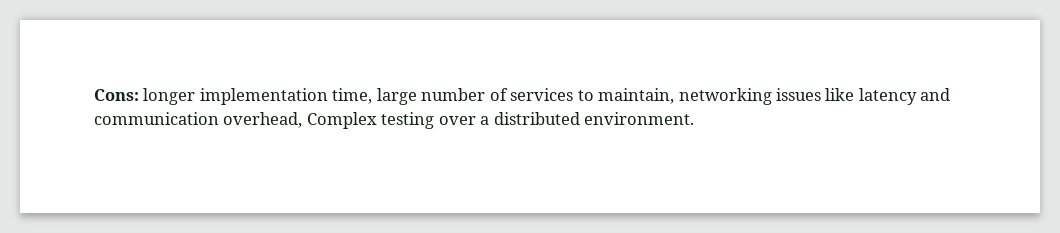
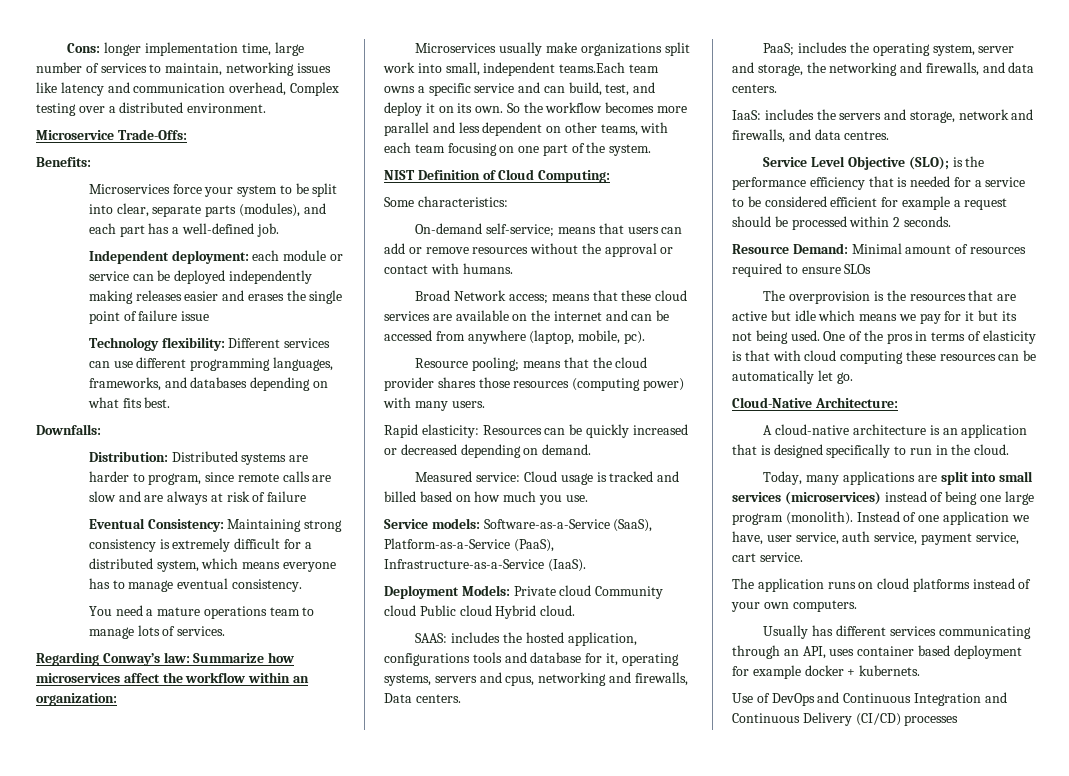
(695, 118) none -> [36,129,187,140] [36,157,91,167] [88,183,338,197] [88,203,326,217] [88,223,279,237] [88,250,343,264] [88,270,312,284] [88,290,343,304] [88,310,210,324] [88,337,331,351] [88,357,333,371] [88,377,328,391] [87,397,171,408] [36,424,101,435] [88,451,309,465] [88,471,332,485] [88,491,307,505] [88,518,343,532] [88,538,312,552] [88,558,336,572] [88,578,302,592] [88,605,315,619] [88,625,226,639] [36,652,295,666] [36,672,309,683] [36,693,117,706] [415,42,690,56] [383,62,659,76] [384,82,656,96] [384,102,688,116] [384,122,669,136] [384,142,652,156] [384,169,611,183] [384,196,508,207] [415,223,683,237] [384,243,674,257] [384,263,513,274] [415,290,688,304] [384,310,670,321] [384,330,645,344] [415,357,648,371] [384,377,684,391] [383,397,485,411] [384,424,688,438] [384,444,592,458] [415,471,680,485] [384,491,588,505] [384,518,653,532] [384,538,554,552] [384,559,586,572] [384,585,664,599] [384,605,576,619] [415,632,637,646] [384,652,679,666] [384,672,688,686] [384,693,461,703] [763,42,1015,56] [732,62,1035,76] [732,84,777,93] [732,109,1034,123] [732,129,890,143] [763,156,985,170] [732,176,1026,190] [732,196,1008,210] [732,216,951,230] [732,243,1026,254] [732,263,872,277] [763,290,1017,304] [732,310,1017,324] [732,330,1036,344] [732,350,1037,364] [732,370,853,384] [732,397,898,408] [763,424,1028,438] [732,444,1010,458] [763,471,1034,485] [732,491,1034,505] [732,511,1029,525] [732,531,1019,545] [732,552,803,562] [732,578,1032,592] [731,600,857,612] [763,625,1031,639] [732,645,1022,659] [732,665,921,679] [732,692,1007,706] [732,712,959,726] // Microservice Trade-Offs: // Benefits: // Microservices force your system to be split into clear, separate parts (modules), and each part has a well-defined job. // Independent deployment: each module or service can be deployed independently making releases easier and erases the single point of failure issue // Technology flexibility: Different services can use different programming languages, frameworks, and databases depending on what fits best. // Downfalls: // Distribution: Distributed systems are harder to program, since remote calls are slow and are always at risk of failure // Eventual Consistency: Maintaining strong consistency is extremely difficult for a distributed system, which means everyone has to manage eventual consistency. // You need a mature operations team to manage lots of services. // Regarding Conway’s law: Summarize how microservices affect the workflow within an organization: // Microservices usually make organizations split work into small, independent teams.Each team owns a specific service and can build, test, and deploy it on its own. So the workflow becomes more parallel and less dependent on other teams, with each team focusing on one part of the system. // NIST Definition of Cloud Computing: // Some characteristics: // On-demand self-service; means that users can add or remove resources without the approval or contact with humans. // Broad Network access; means that these cloud services are available on the internet and can be accessed from anywhere (laptop, mobile, pc). // Resource pooling; means that the cloud provider shares those resources (computing power) with many users. // Rapid elasticity: Resources can be quickly increased or decreased depending on demand. // Measured service: Cloud usage is tracked and billed based on how much you use. // Service models: Software-as-a-Service (SaaS), Platform-as-a-Service (PaaS), Infrastructure-as-a-Service (IaaS). // Deployment Models: Private cloud Community cloud Public cloud Hybrid cloud. // SAAS: includes the hosted application, configurations tools and database for it, operating systems, servers and cpus, networking and firewalls, Data centers. // PaaS; includes the operating system, server and storage, the networking and firewalls, and data centers. // IaaS: includes the servers and storage, network and firewalls, and data centres. // Service Level Objective (SLO); is the performance efficiency that is needed for a service to be considered efficient for example a request should be processed within 2 seconds. // Resource Demand: Minimal amount of resources required to ensure SLOs // The overprovision is the resources that are active but idle which means we pay for it but its not being used. One of the pros in terms of elasticity is that with cloud computing these resources can be automatically let go. // Cloud-Native Architecture: // A cloud-native architecture is an application that is designed specifically to run in the cloud. // Today, many applications are split into small services (microservices) instead of being one large program (monolith). Instead of one application we have, user service, auth service, payment service, cart service. // The application runs on cloud platforms instead of your own computers. // Usually has different services communicating through an API, uses container based deployment for example docker + kubernets. // Use of DevOps and Continuous Integration and Continuous Delivery (CI/CD) processes

